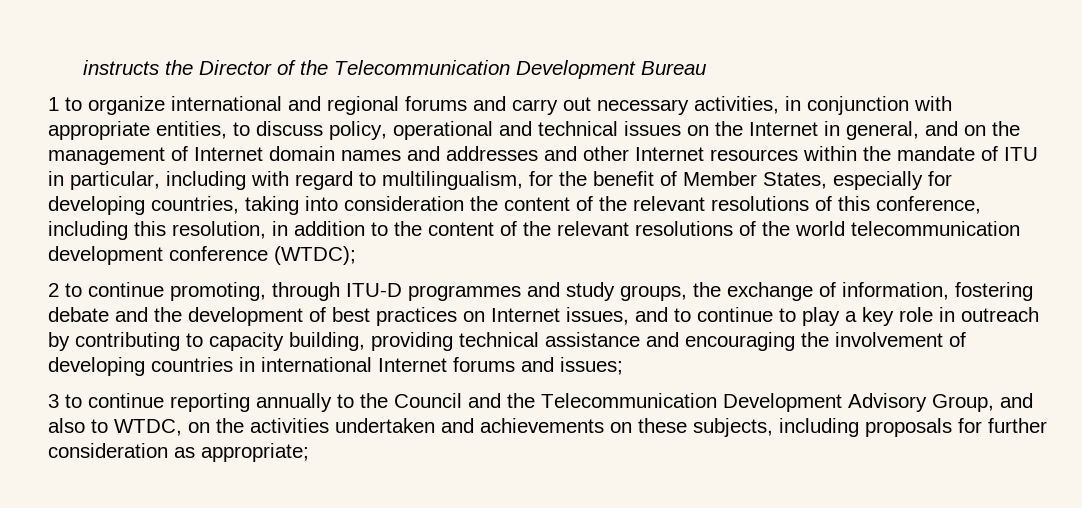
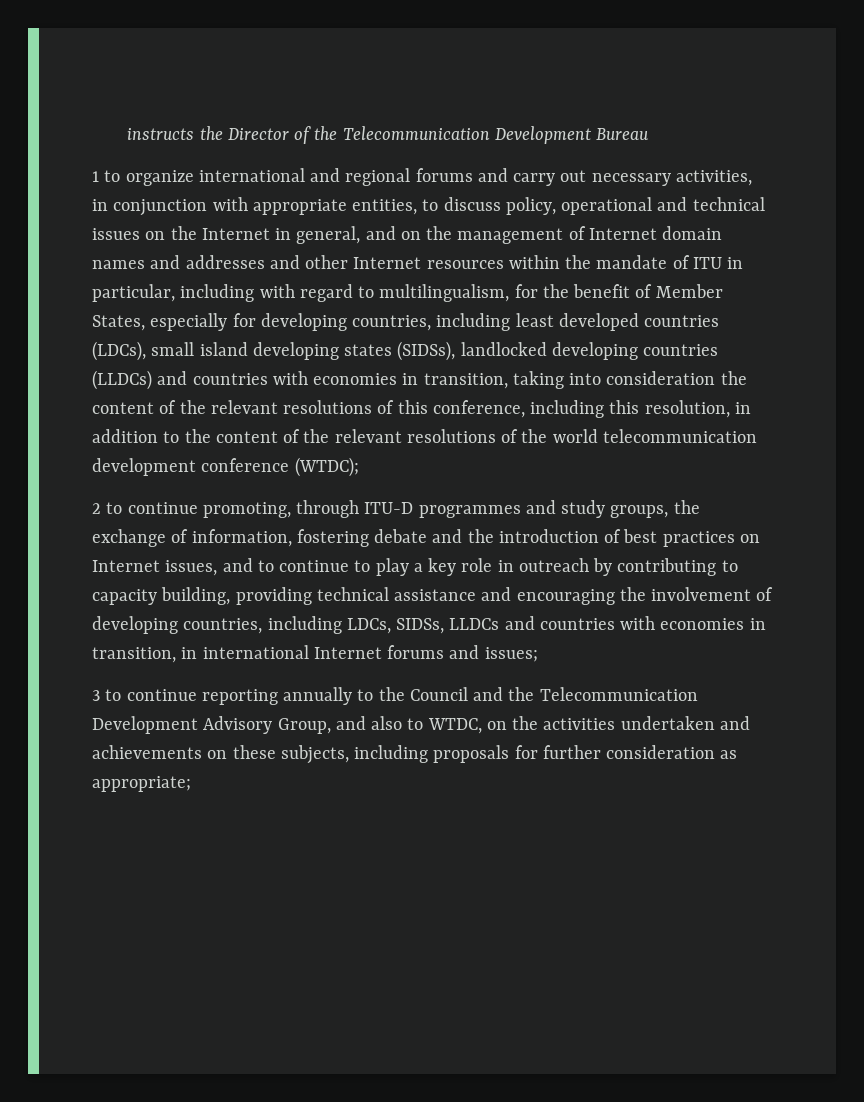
(239, 205) none -> [436,313,720,331] [92,341,719,361] [92,370,508,390] including least developed countries (LDCs), small island developing states (SIDSs), landlocked developing countries (LLDCs) and countries with economies in transition,
[188,307,303,326] development -> [498,529,599,543] introduction
[151,357,233,372] countries -> [183,616,766,634] [92,647,176,663] countries, including LDCs, SIDSs, LLDCs and countries with economies in transition,

